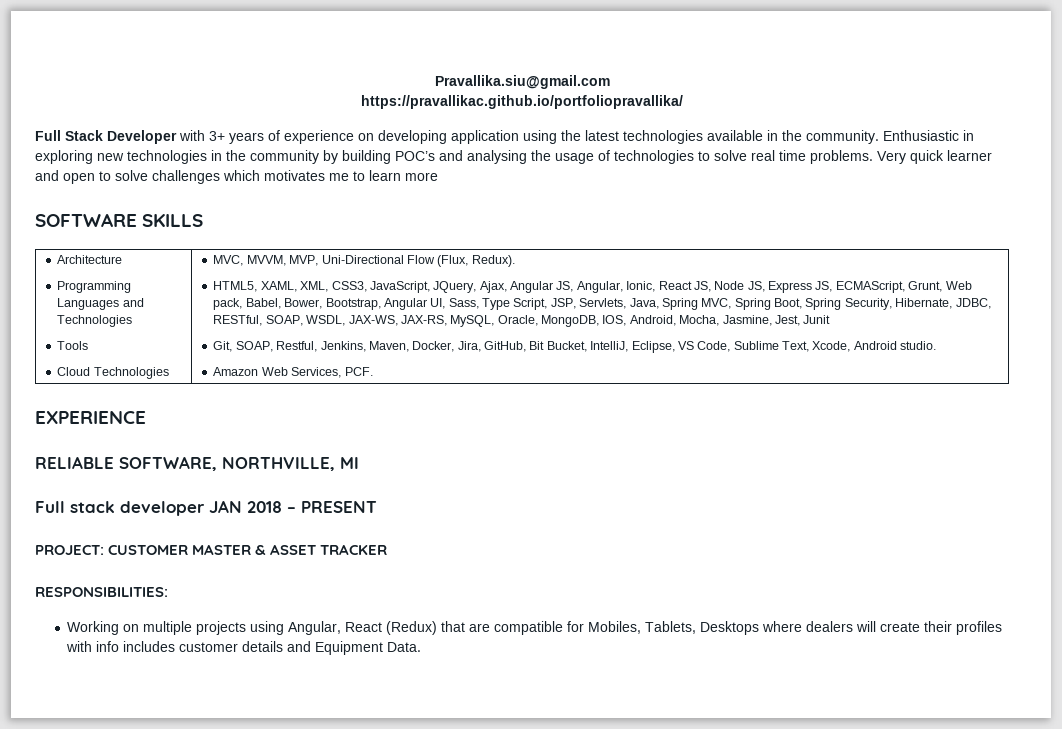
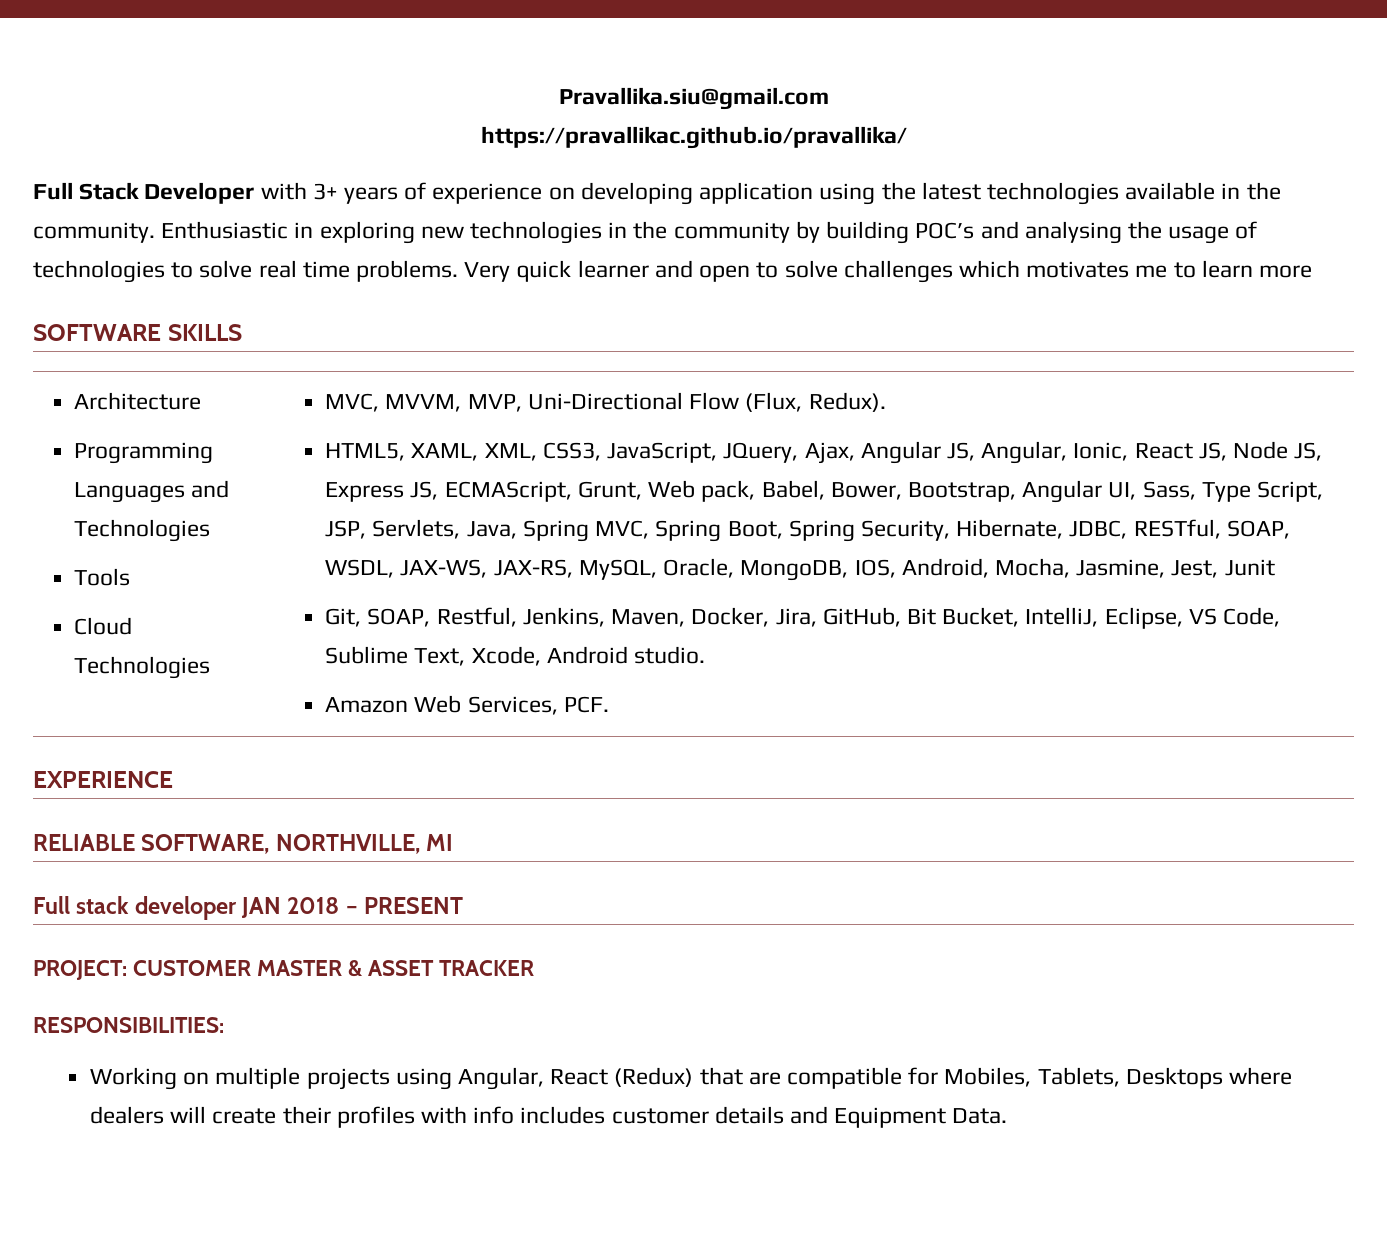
[361,95,683,109] https://pravallikac.github.io/portfoliopravallika/ -> [480,126,907,149] https://pravallikac.github.io/pravallika/

